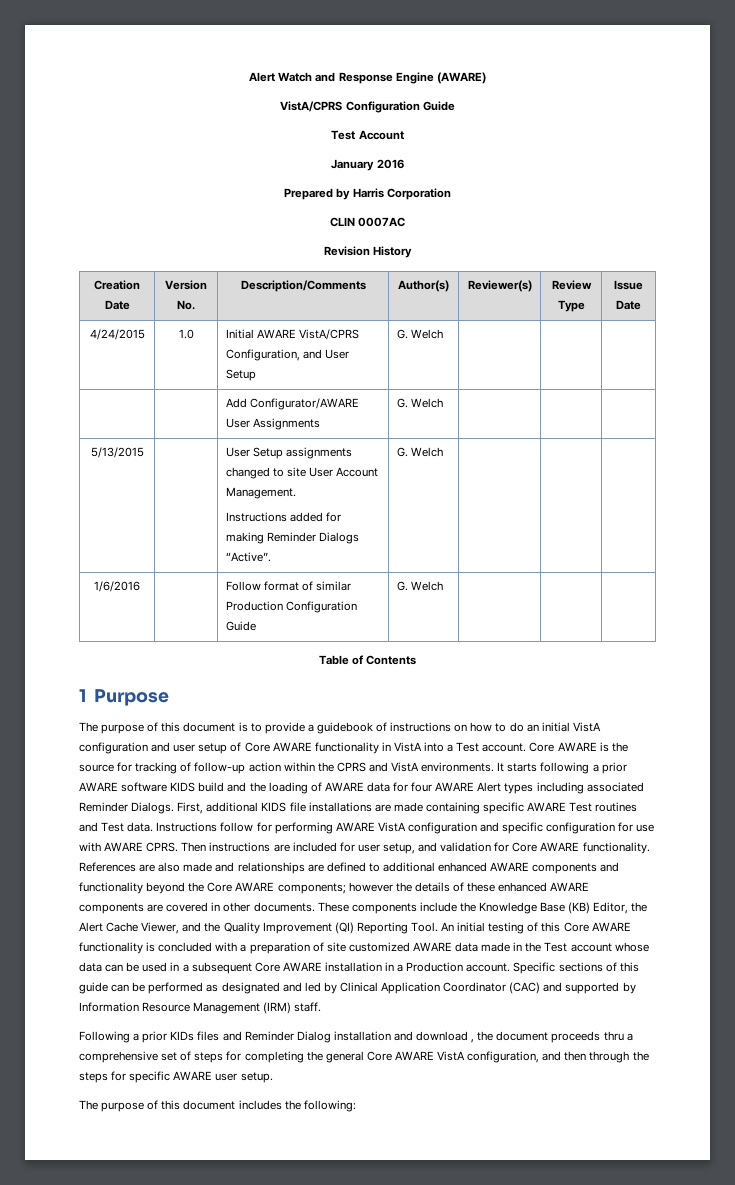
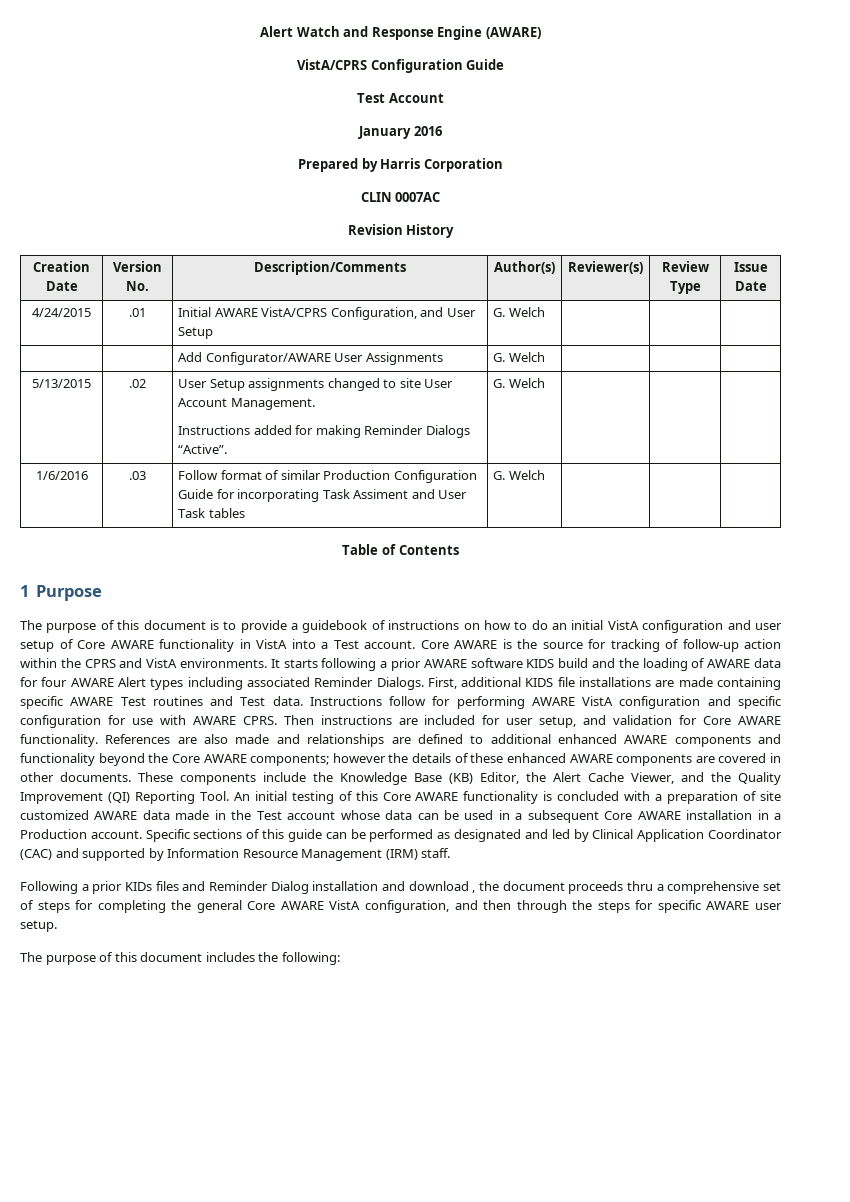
[178,329,194,339] 1.0 -> [129,308,146,317] .01
(144, 452) none -> [129,379,146,388] .02
(140, 586) none -> [129,471,146,480] .03
(256, 626) none -> [216,489,468,502] [178,508,245,518] for incorporating Task Assiment and User Task tables

